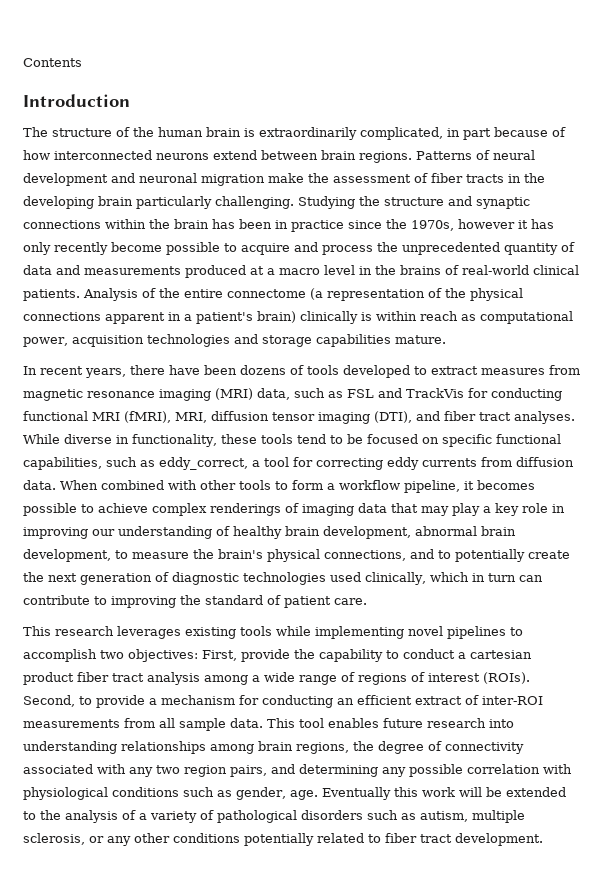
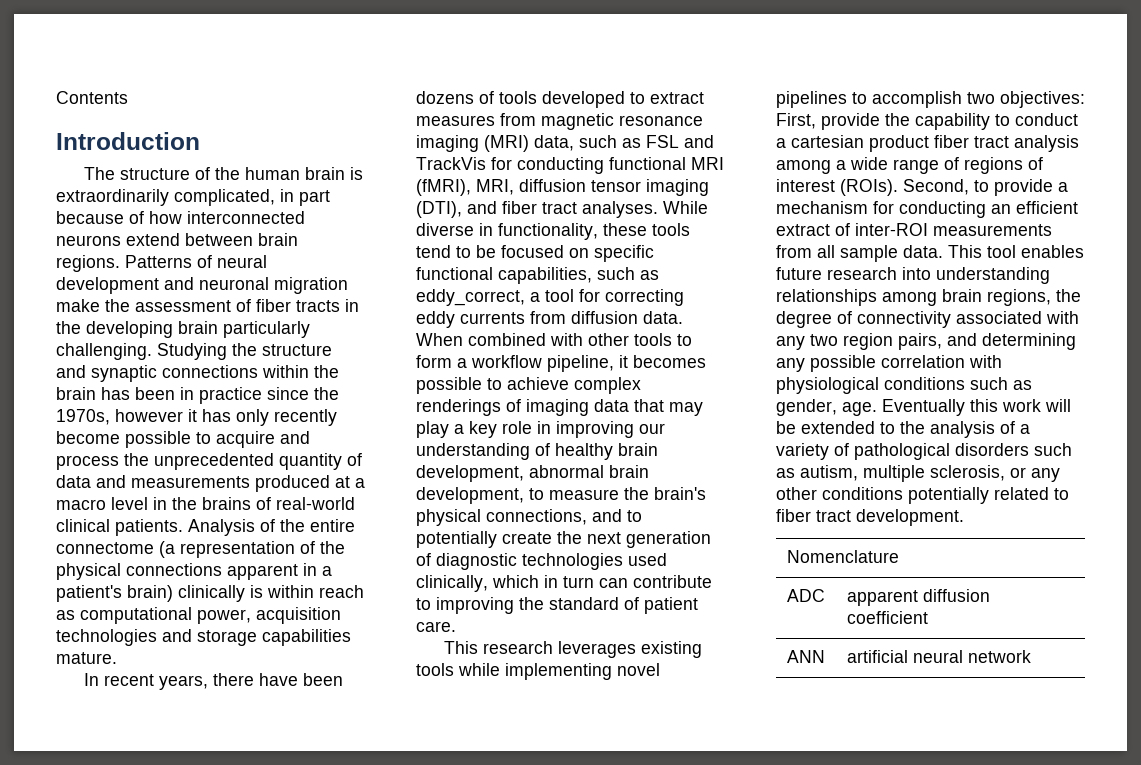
(543, 839) none -> [786,550,899,563] [786,589,825,602] [846,589,990,606] [846,611,928,624] [786,650,825,663] [846,650,1031,663] // Nomenclature // ADC | apparent diffusion coefficient // ANN | artificial neural network

